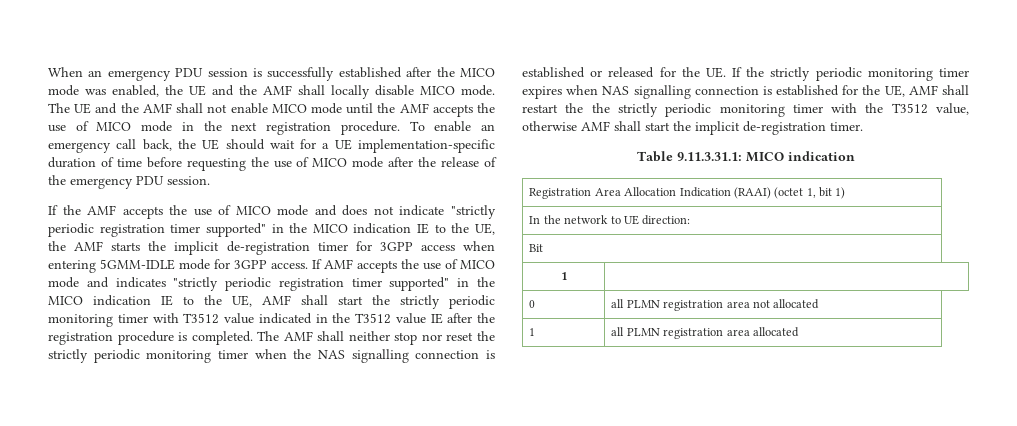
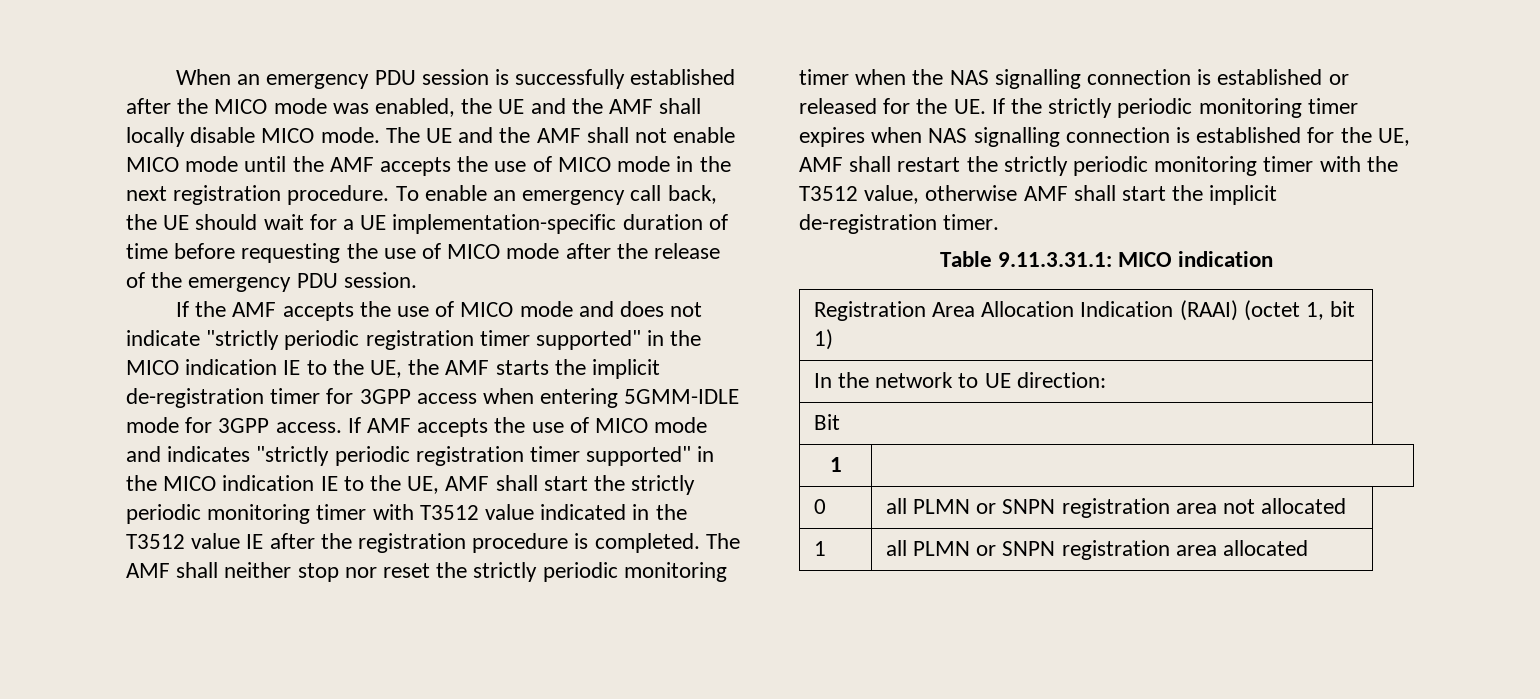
[591,103,610,113] the -> (998, 164) none
(660, 304) none -> [976,499,1056,514] or SNPN
(660, 332) none -> [976,541,1056,556] or SNPN

